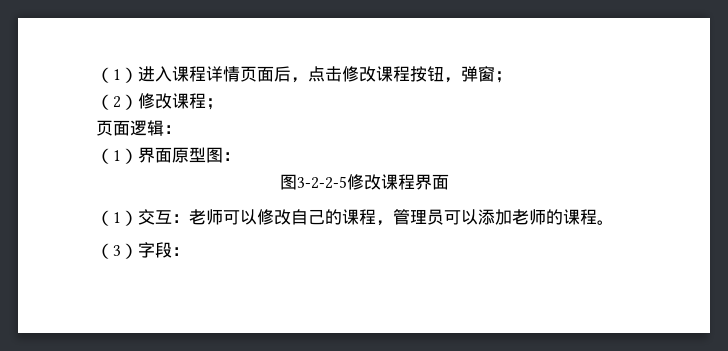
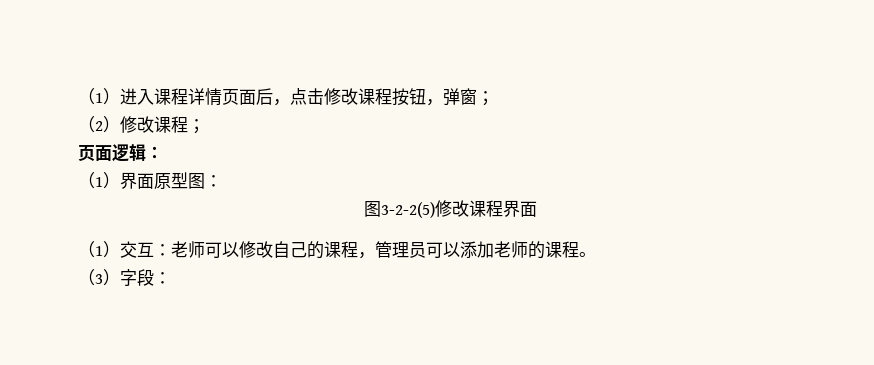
[296,176,347,189] 3-2-2-5 -> [380,202,435,218] 3-2-2(5)

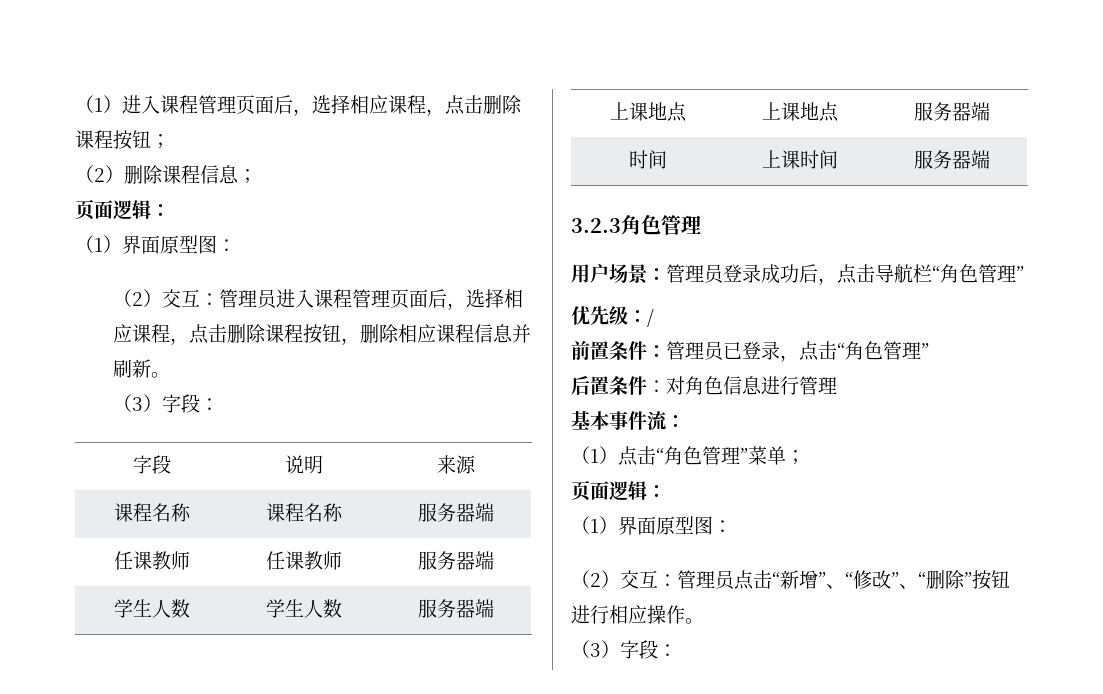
[188,88,477,106] 详情页面后，点击修改课程按钮，弹窗 -> [198,95,522,116] [75,130,151,150] 管理页面后，选择相应课程，点击删除课程按钮
[120,116,205,134] [78,144,163,162] [78,172,222,189] [363,200,537,218] [78,241,579,259] 修改课程； // 页面逻辑： // （1）界面原型图： // 图3-2-2(5)修改课程界面 // （1）交互：老师可以修改自己的课程，管理员可以添加老师的课程 -> [124,165,257,184] [75,199,170,220] [75,235,236,254] [112,289,523,310] [112,324,531,345] [112,359,170,378] [112,394,219,413] [132,455,171,474] [284,455,323,474] [436,455,476,474] [113,503,191,522] [265,503,343,522] [417,503,494,522] [113,551,190,570] [265,551,342,570] [417,551,494,570] [113,599,190,618] [265,599,342,618] [417,599,494,618] [609,102,687,122] [761,102,839,122] [913,102,990,121] [628,150,667,169] [761,150,838,169] [913,150,990,169] [571,215,701,235] [571,264,1024,285] [571,306,654,327] [571,341,929,362] [571,376,837,395] [571,411,685,430] [571,446,805,466] [571,480,666,501] [571,516,732,535] [571,570,1010,590] [571,605,685,624] 删除课程信息； // 页面逻辑： // （1）界面原型图： // （2）交互：管理员进入课程管理页面后，选择相应课程，点击删除课程按钮，删除相应课程信息并刷新。 // （3）字段： // 字段 | 说明 | 来源 // 课程名称 | 课程名称 | 服务器端 // 任课教师 | 任课教师 | 服务器端 // 学生人数 | 学生人数 | 服务器端 // 上课地点 | 上课地点 | 服务器端 // 时间 | 上课时间 | 服务器端 // 3.2.3角色管理 // 用户场景：管理员登录成功后，点击导航栏“角色管理” // 优先级：/ // 前置条件：管理员已登录，点击“角色管理” // 后置条件：对角色信息进行管理 // 基本事件流： // （1）点击“角色管理”菜单； // 页面逻辑： // （1）界面原型图： // （2）交互：管理员点击“新增”、“修改”、“删除”按钮进行相应操作

